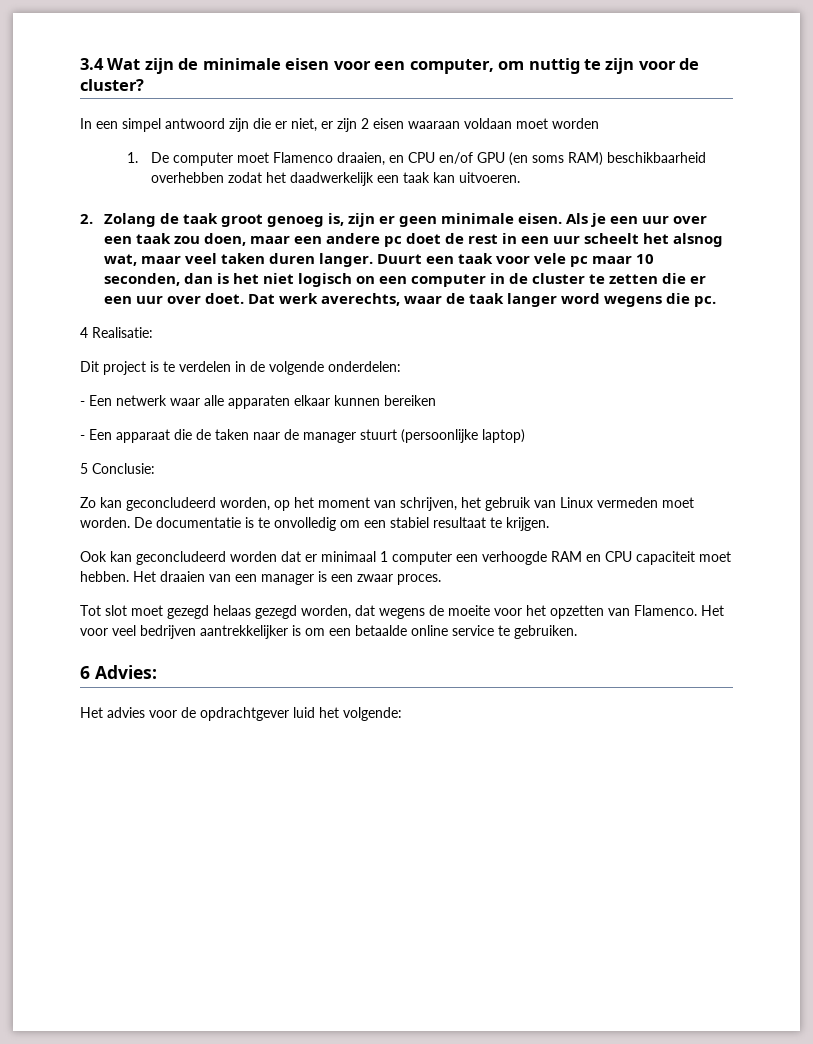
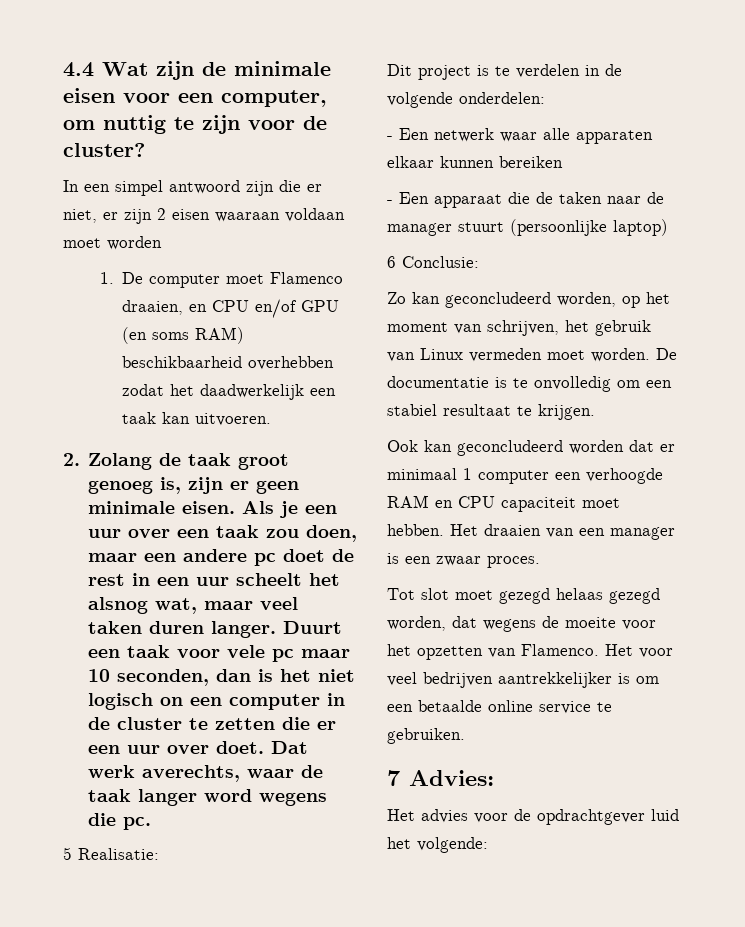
[80,58,104,70] 3.4 -> [63,62,94,77] 4.4
[80,327,88,338] 4 -> [63,847,72,860] 5
[80,463,88,474] 5 -> [387,256,396,268] 6
[80,666,90,679] 6 -> [387,770,400,786] 7

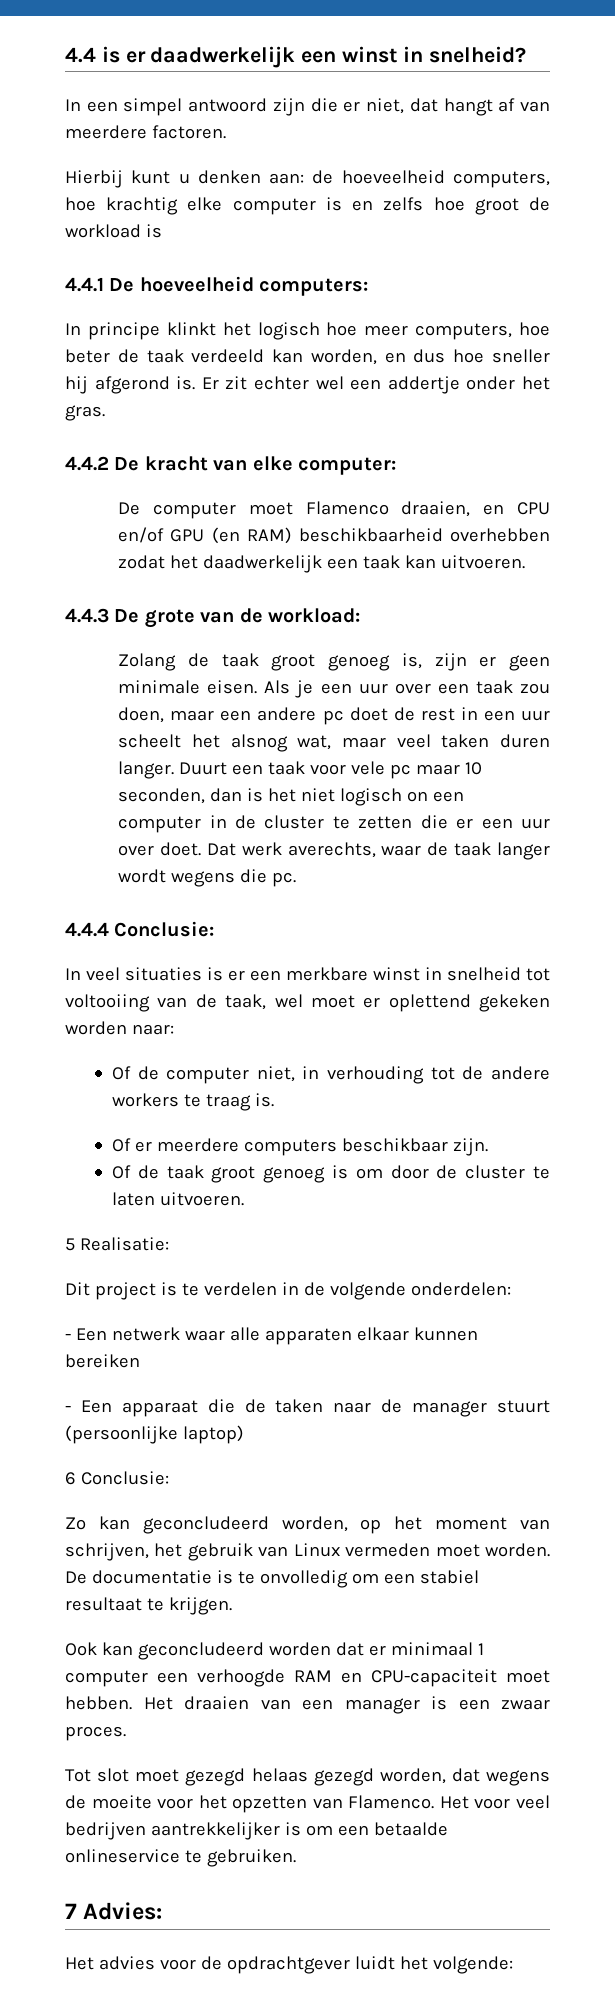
[102,61,331,80] [63,88,327,107] [63,115,327,134] [63,143,145,157] Wat zijn de minimale eisen voor een computer, om nuttig te zijn voor de cluster? -> [101,46,526,68] is er daadwerkelijk een winst in snelheid?
[103,208,345,224] [63,236,162,250] [99,272,114,284] er zijn 2 eisen waaraan voldaan moet worden // 1. -> [409,98,551,116] [65,125,226,139] [65,170,550,188] [65,197,550,215] [65,224,162,238] [65,276,369,296] [65,322,550,340] [65,349,550,365] [65,376,550,394] [65,405,105,421] [65,456,396,475] dat hangt af van meerdere factoren. // Hierbij kunt u denken aan: de hoeveelheid computers, hoe krachtig elke computer is en zelfs hoe groot de workload is // 4.4.1 De hoeveelheid computers: // In principe klinkt het logisch hoe meer computers, hoe beter de taak verdeeld kan worden, en dus hoe sneller hij afgerond is. Er zit echter wel een addertje onder het gras. // 4.4.2 De kracht van elke computer: //
[151,332,189,340] soms -> (240, 535) none
[63,453,80,466] 2. -> [65,608,360,628] 4.4.3 De grote van de workload: //
[204,789,253,802] word -> [118,869,167,883] wordt
(152, 823) none -> [65,921,215,937] [65,967,550,981] [65,994,550,1012] [65,1021,174,1035] [111,1066,550,1084] [111,1093,274,1111] [111,1138,488,1156] [111,1165,550,1183] [111,1192,244,1206] // 4.4.4 Conclusie: // In veel situaties is er een merkbare winst in snelheid tot voltooiing van de taak, wel moet er oplettend gekeken worden naar: // Of de computer niet, in verhouding tot de andere workers te traag is. // Of er meerdere computers beschikbaar zijn. // Of de taak groot genoeg is om door de cluster te laten uitvoeren.
[458,496,576,512] CPU capaciteit -> [371,1669,497,1687] CPU-capaciteit
[488,700,591,714] online service -> [65,1849,180,1863] onlineservice
[651,809,679,821] luid -> [354,1956,395,1970] luidt

